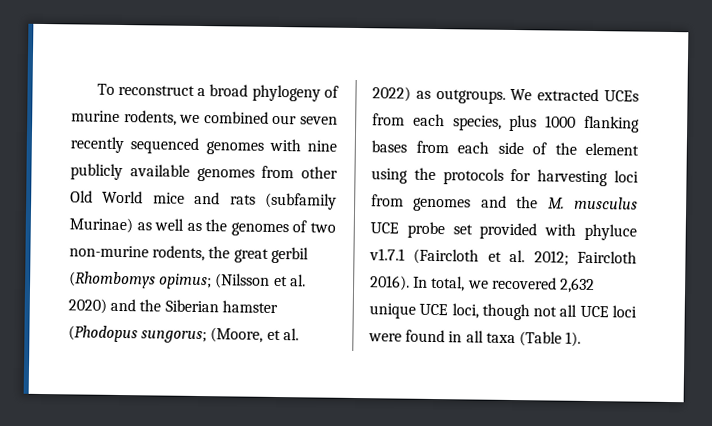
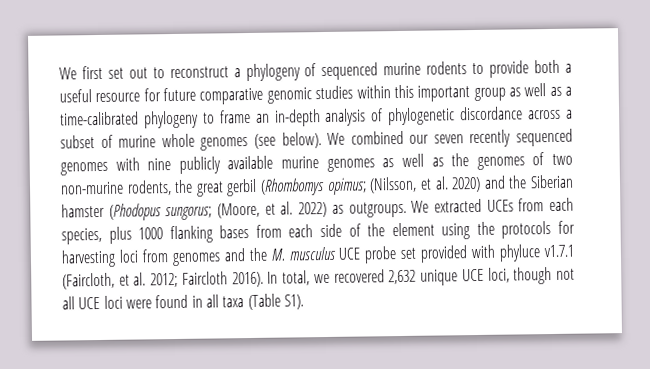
[96,83,115,95] To -> [59,65,165,80] We first set out to
[209,84,249,97] broad -> (241, 73) none
[71,110,201,126] murine rodents, we -> [321,59,572,81] [59,83,572,105] [60,106,574,129] [60,132,346,151] sequenced murine rodents to provide both a useful resource for future comparative genomic studies within this important group as well as a time-calibrated phylogeny to frame an in-depth analysis of phylogenetic discordance across a subset of murine whole genomes (see below). We
[196,165,338,182] [70,190,337,210] [69,217,133,234] genomes from other Old World mice and rats (subfamily Murinae) -> [281,156,375,172] murine genomes
[215,273,271,289] (Nilsson -> [369,176,418,194] (Nilsson,
[413,248,480,265] (Faircloth -> [62,272,115,290] (Faircloth,
[565,331,582,347] 1). -> [283,294,304,310] S1).

